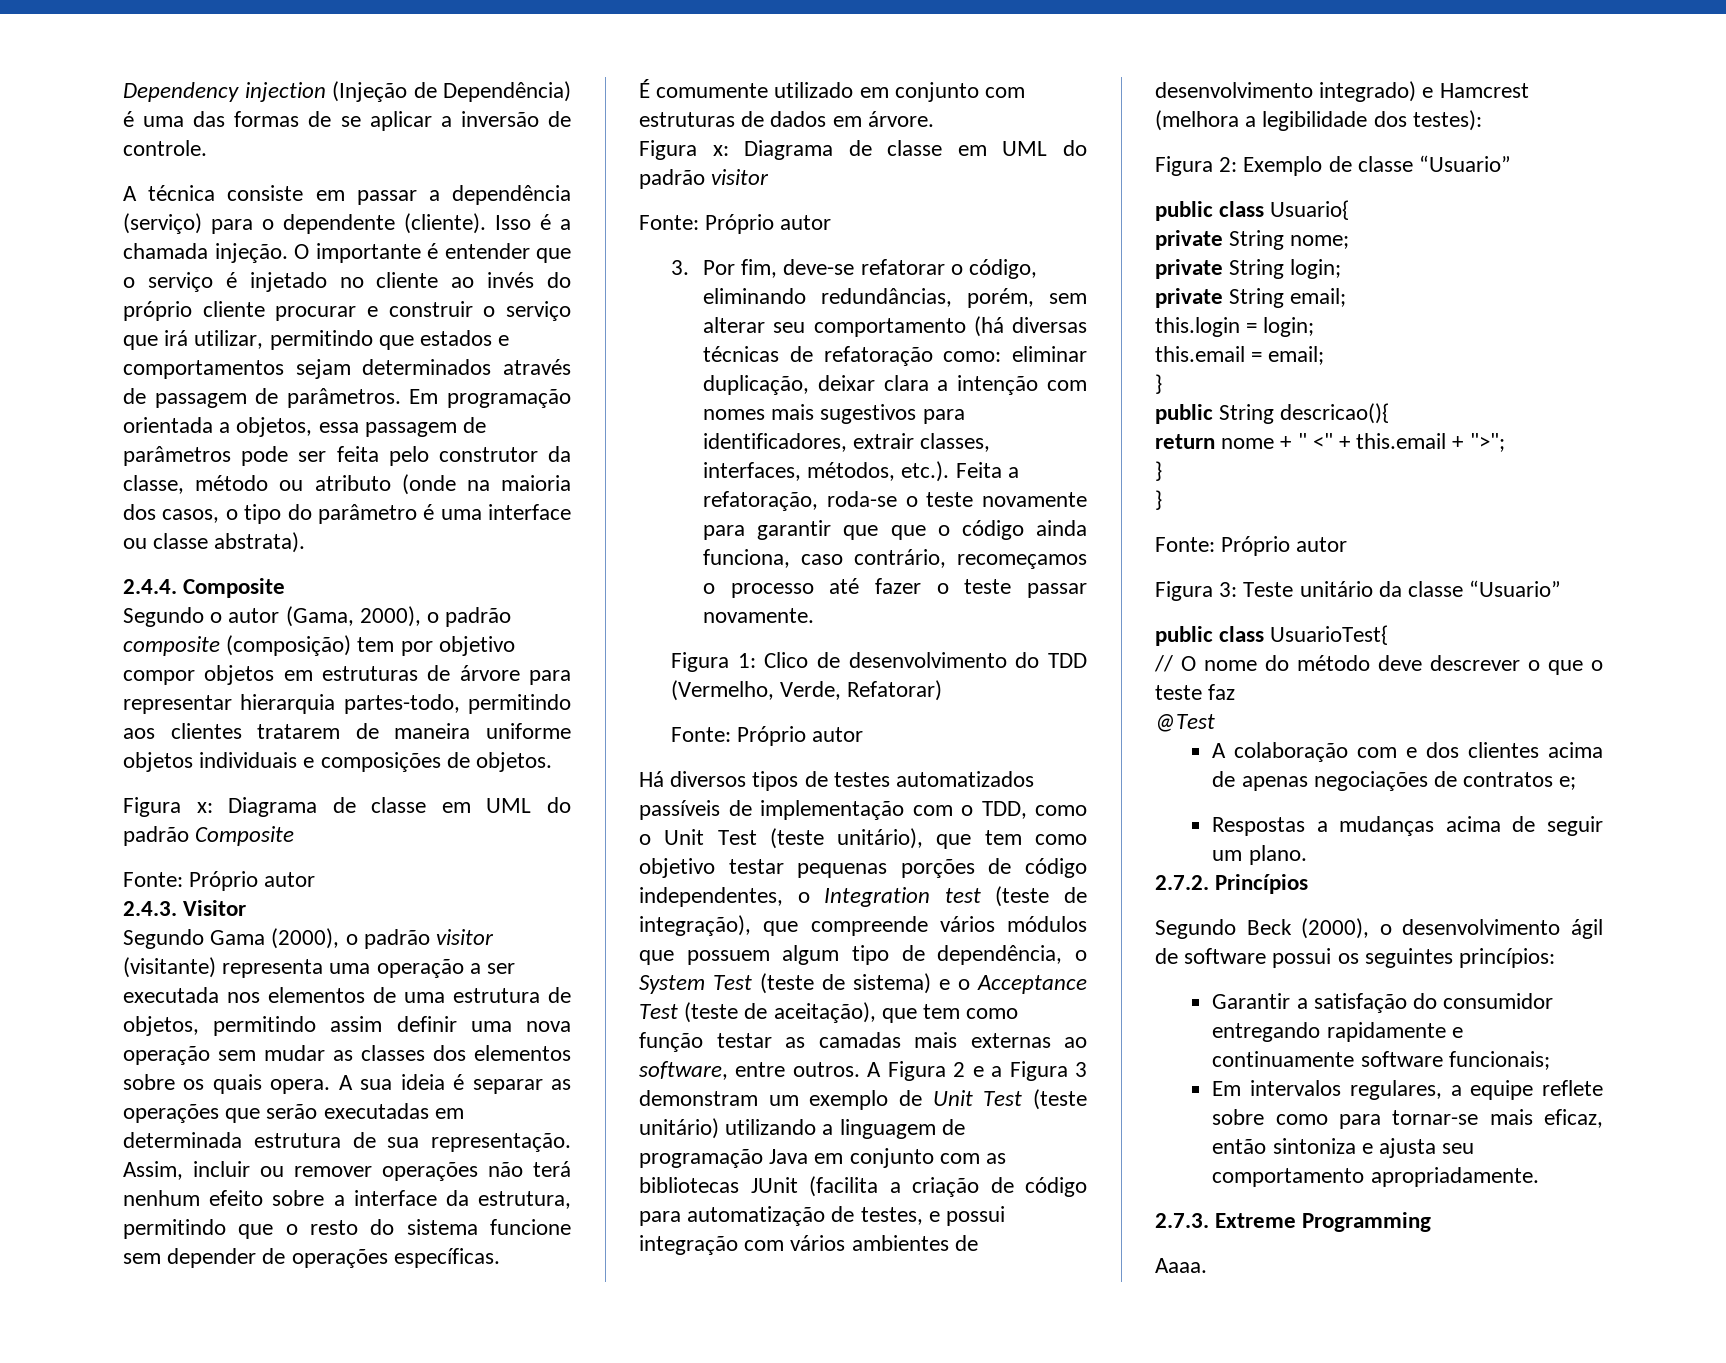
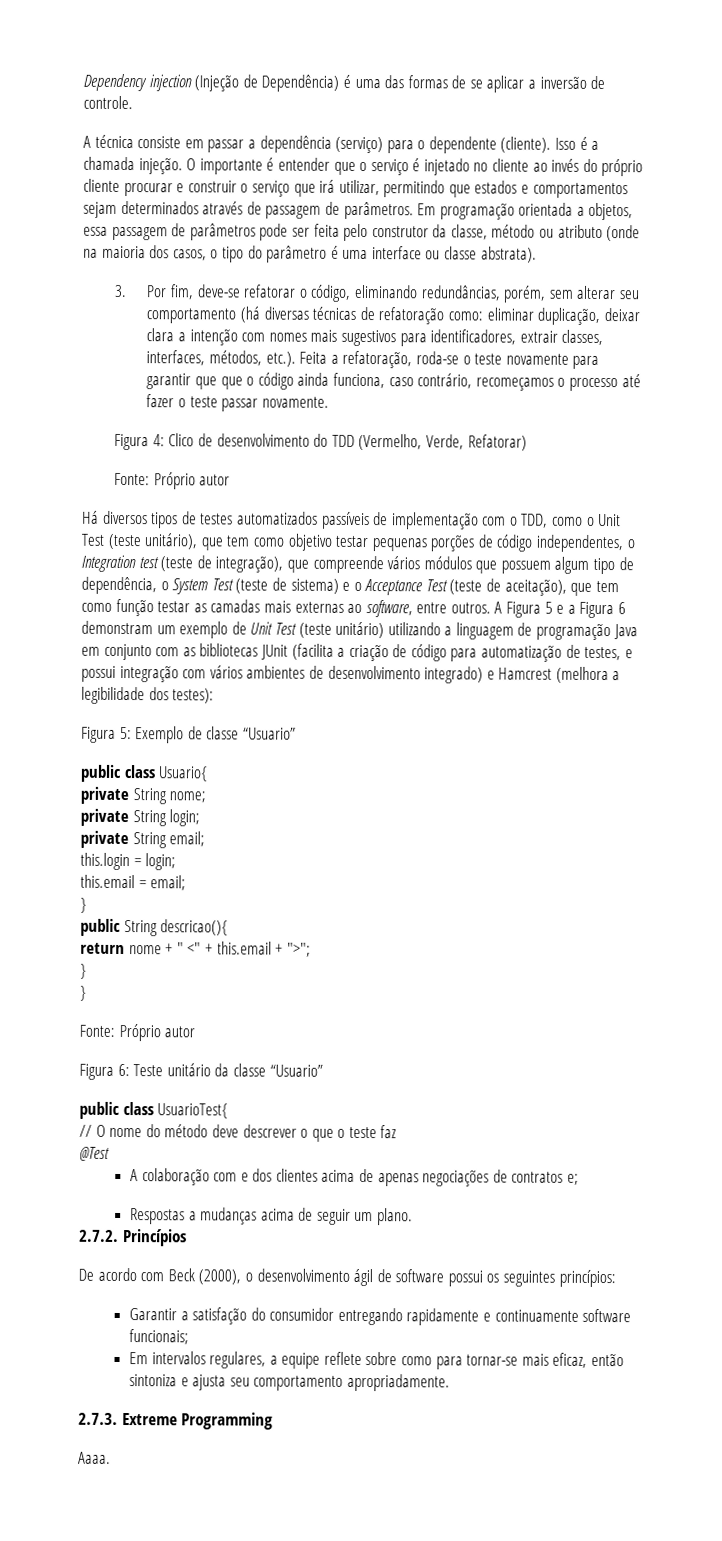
[123,578,286,598] [123,606,512,627] [123,635,515,656] [123,665,571,685] [123,694,571,714] [123,723,571,739] [123,752,553,772] [123,797,571,817] [123,826,295,846] [123,871,316,891] [123,900,247,916] [123,928,495,949] [123,957,516,978] [123,987,571,1003] [123,1016,571,1036] [123,1045,571,1065] [123,1074,571,1094] [123,1103,464,1123] [123,1132,571,1152] [123,1161,571,1181] [123,1190,571,1209] [123,1219,571,1239] [123,1248,500,1268] [639,79,1026,102] [639,111,934,127] [639,140,1087,160] [639,169,770,189] [639,214,832,234] // 2.4.4. Composite // Segundo o autor (Gama, 2000), o padrão composite (composição) tem por objetivo compor objetos em estruturas de árvore para representar hierarquia partes-todo, permitindo aos clientes tratarem de maneira uniforme objetos individuais e composições de objetos. // Figura x: Diagrama de classe em UML do padrão Composite // Fonte: Próprio autor // 2.4.3. Visitor // Segundo Gama (2000), o padrão visitor (visitante) representa uma operação a ser executada nos elementos de uma estrutura de objetos, permitindo assim definir uma nova operação sem mudar as classes dos elementos sobre os quais opera. A sua ideia é separar as operações que serão executadas em determinada estrutura de sua representação. Assim, incluir ou remover operações não terá nenhum efeito sobre a interface da estrutura, permitindo que o resto do sistema funcione sem depender de operações específicas. // É comumente utilizado em conjunto com estruturas de dados em árvore. // Figura x: Diagrama de classe em UML do padrão visitor // Fonte: Próprio autor -> (537, 254) none
[737,653,756,668] 1: -> [152,434,165,447] 4:
[953,1062,966,1077] 2 -> [544,601,553,614] 5
[1075,1062,1087,1077] 3 -> [618,602,627,615] 6
[1219,157,1238,172] 2: -> [119,726,132,740] 5:
[1219,582,1238,597] 3: -> [117,1063,130,1077] 6:
[1155,919,1236,939] Segundo -> [78,1267,165,1282] De acordo com

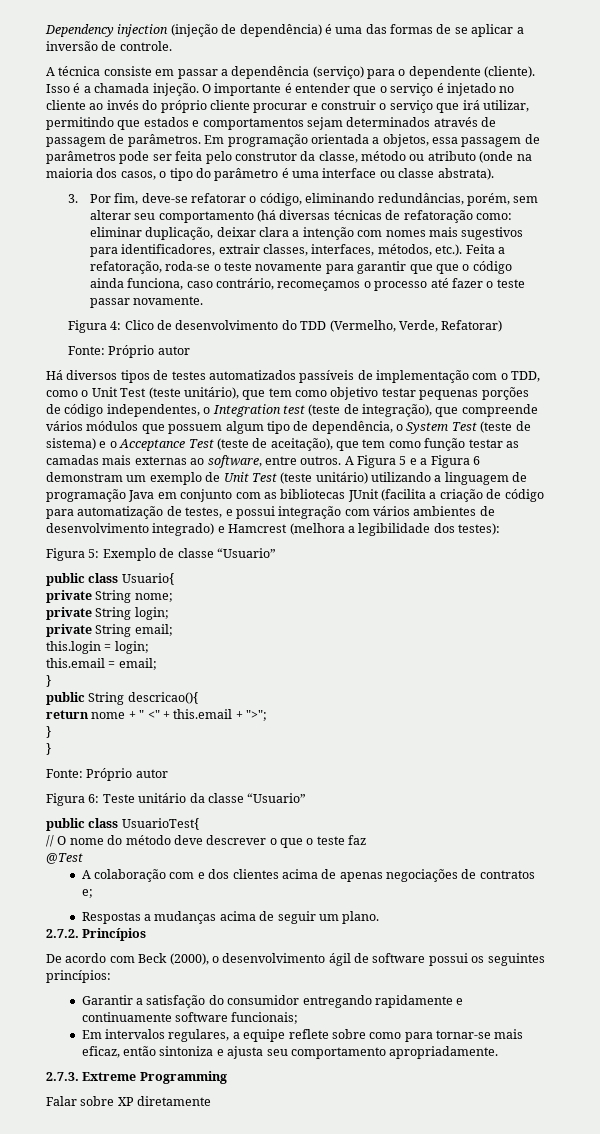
[194,74,340,92] (Injeção de Dependência) -> [170,24,322,37] (injeção de dependência)
[78,1451,111,1464] Aaaa. -> [46,1096,212,1106] Falar sobre XP diretamente

